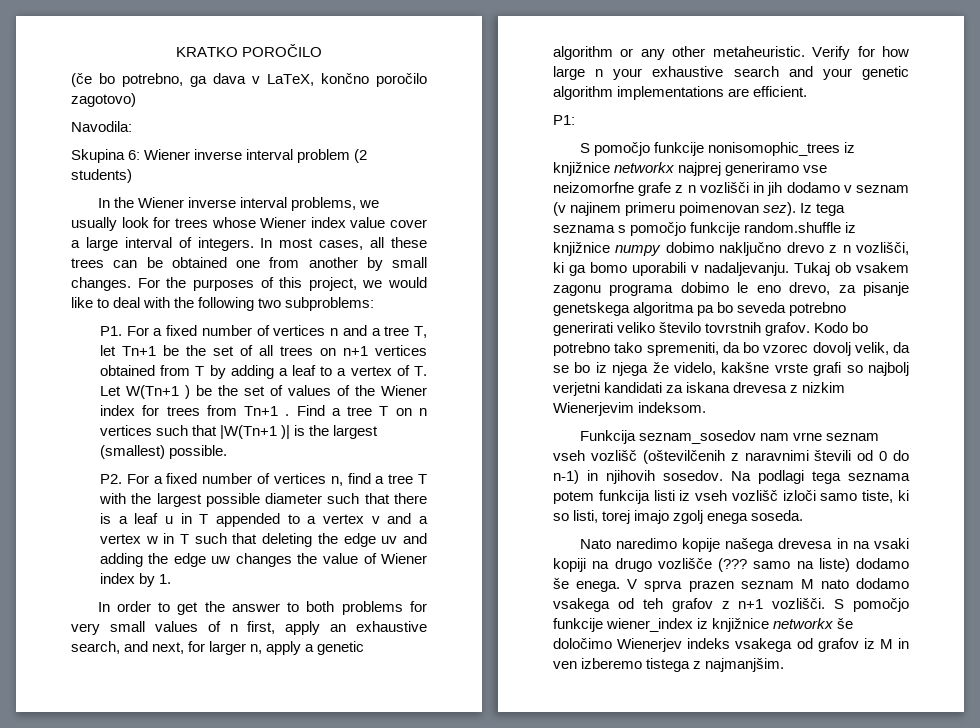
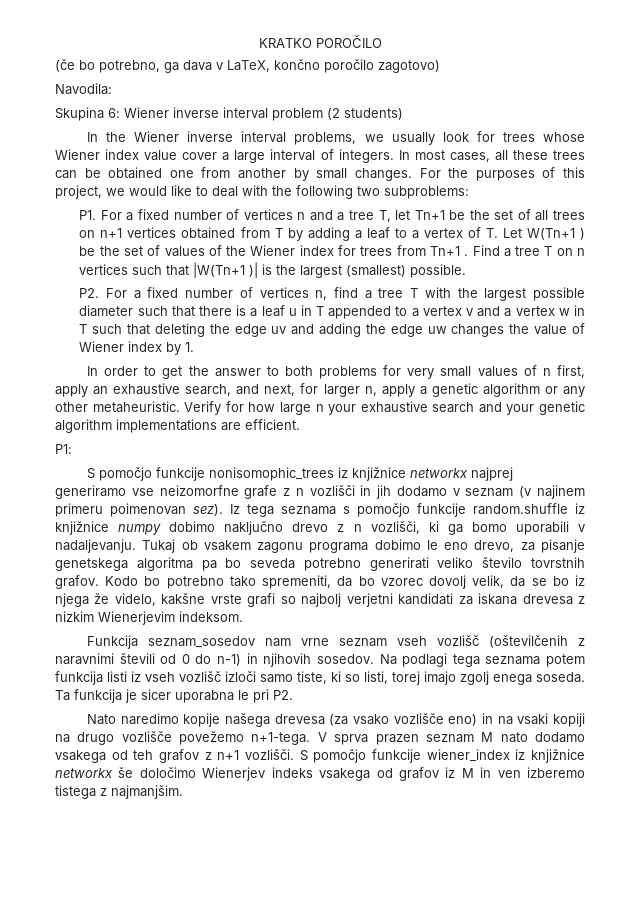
(804, 515) none -> [55,689,293,703] Ta funkcija je sicer uporabna le pri P2.
(833, 543) none -> [329,713,478,726] (za vsako vozlišče eno)
[718,558,909,572] [553,578,621,592] (??? samo na liste) dodamo še enega. -> [179,731,311,745] povežemo n+1-tega.

